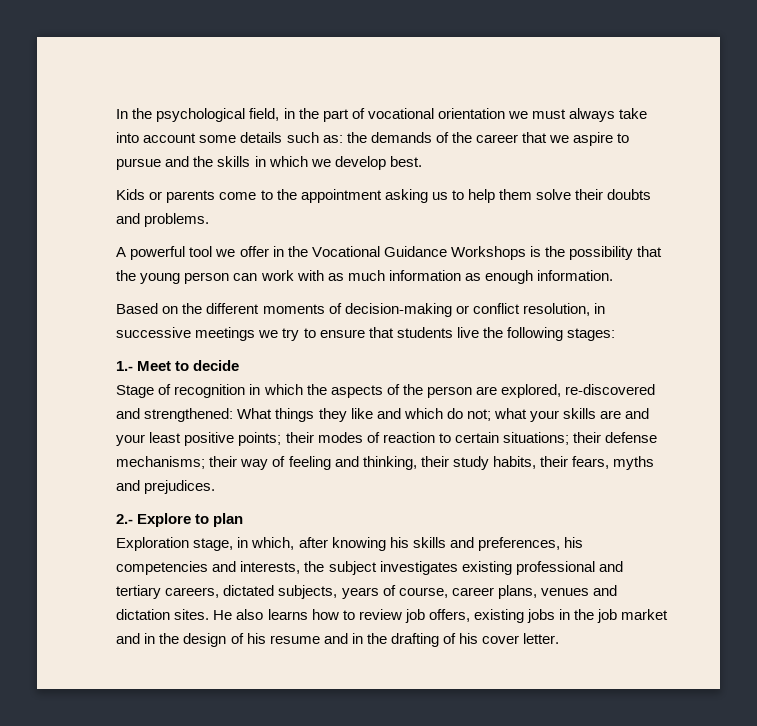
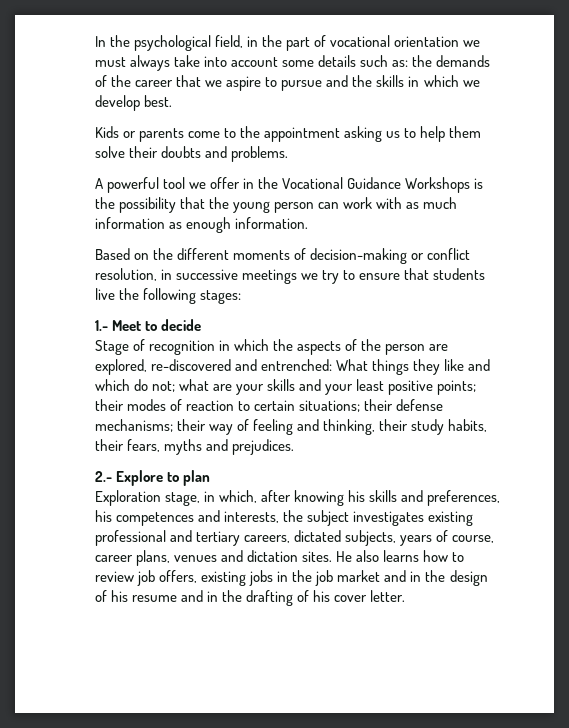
[144,408,234,422] strengthened: -> [261,359,333,371] entrenched:
(527, 413) none -> [213,384,233,391] are
[599,410,621,419] are -> (296, 385) none
[116,561,209,575] competencies -> [115,512,194,526] competences

